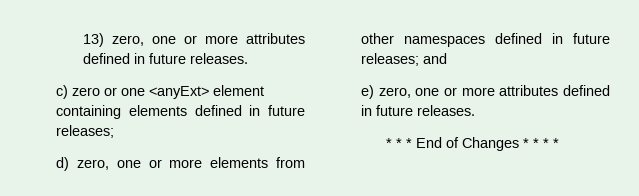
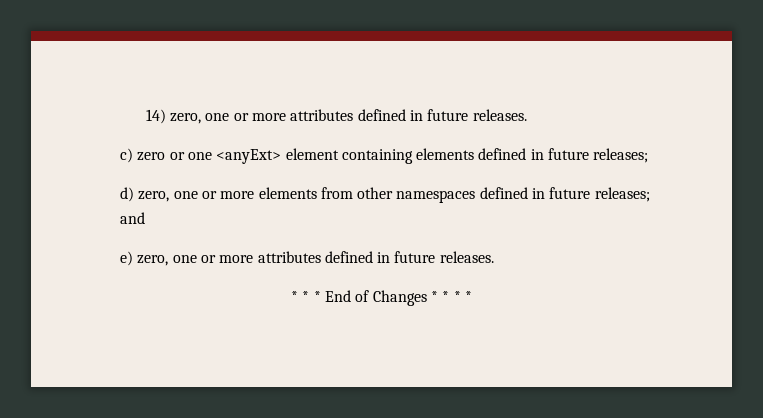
[83,33,105,47] 13) -> [145,109,166,124] 14)

